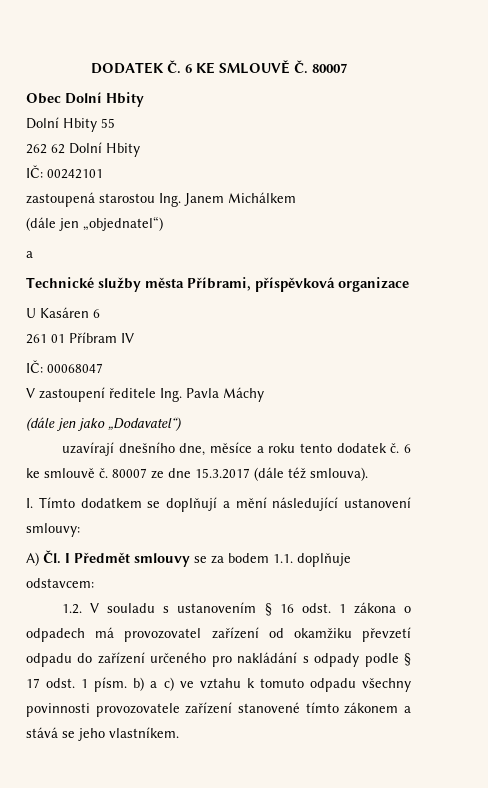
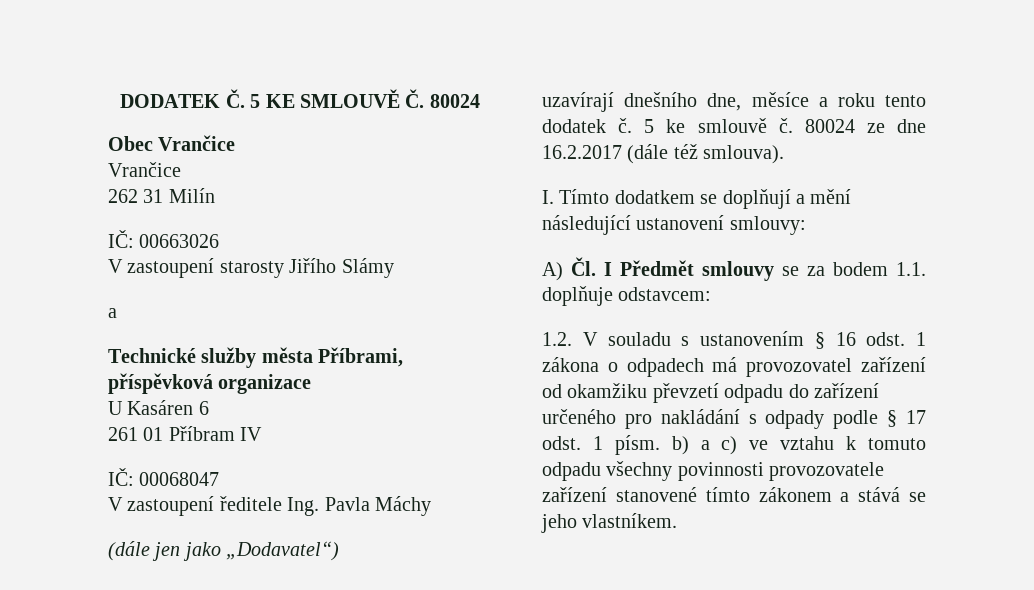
[184,64,192,73] 6 -> [250,94,261,108] 5
[311,63,347,73] 80007 -> [429,94,480,108] 80024
[65,92,144,107] [26,117,115,132] [26,142,140,157] [26,165,103,179] [26,192,296,207] [26,216,163,231] Dolní Hbity // Dolní Hbity 55 // 262 62 Dolní Hbity // IČ: 00242101 // zastoupená starostou Ing. Janem Michálkem // (dále jen „objednatel“) -> [158,135,236,151] [108,162,181,177] [108,188,215,203] [108,230,220,248] [108,258,394,278] Vrančice // Vrančice // 262 31 Milín // IČ: 00663026 // V zastoupení starosty Jiřího Slámy
[403,444,411,453] 6 -> [644,119,655,133] 5
[112,468,147,478] 80007 -> [804,119,855,133] 80024
[195,468,250,479] 15.3.2017 -> [542,145,622,159] 16.2.2017

